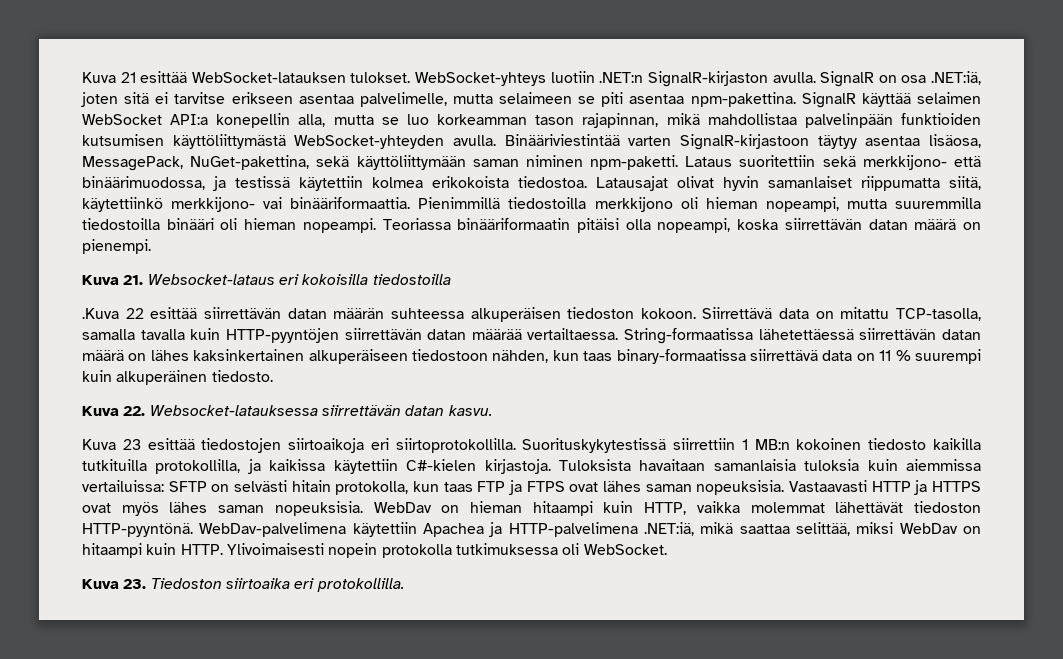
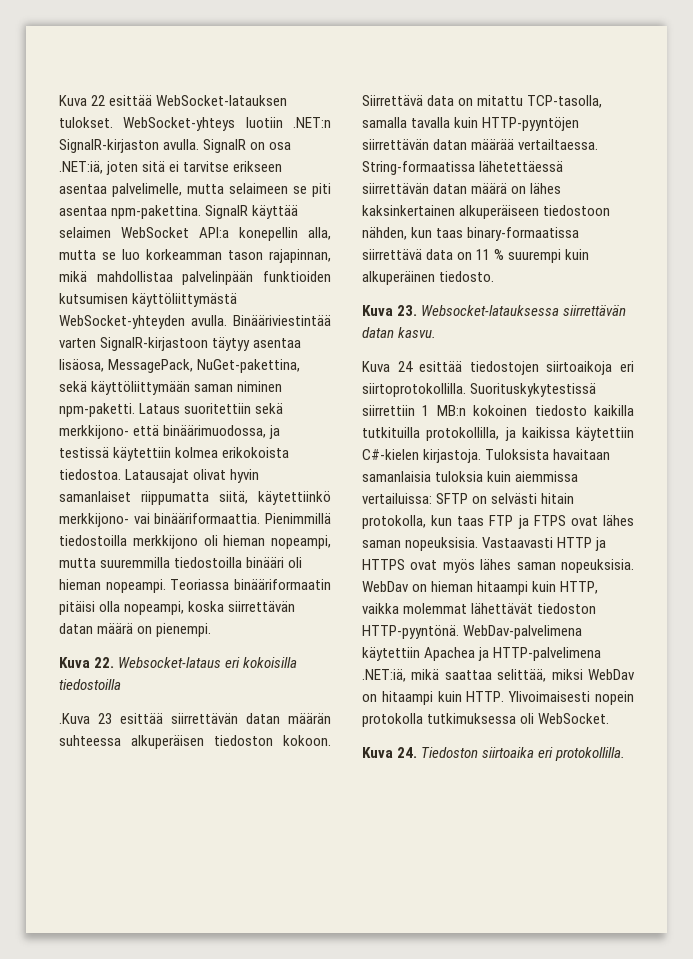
[82,72,136,83] Kuva 21 -> [59,95,106,106] Kuva 22
[123,275,144,285] 21. -> [94,657,115,668] 22.
[125,308,144,319] 22 -> [98,713,112,724] 23
[123,406,146,416] 22. -> [397,305,418,316] 23.
[122,439,141,450] 23 -> [397,361,413,372] 24
[123,579,147,589] 23. -> [397,747,418,758] 24.

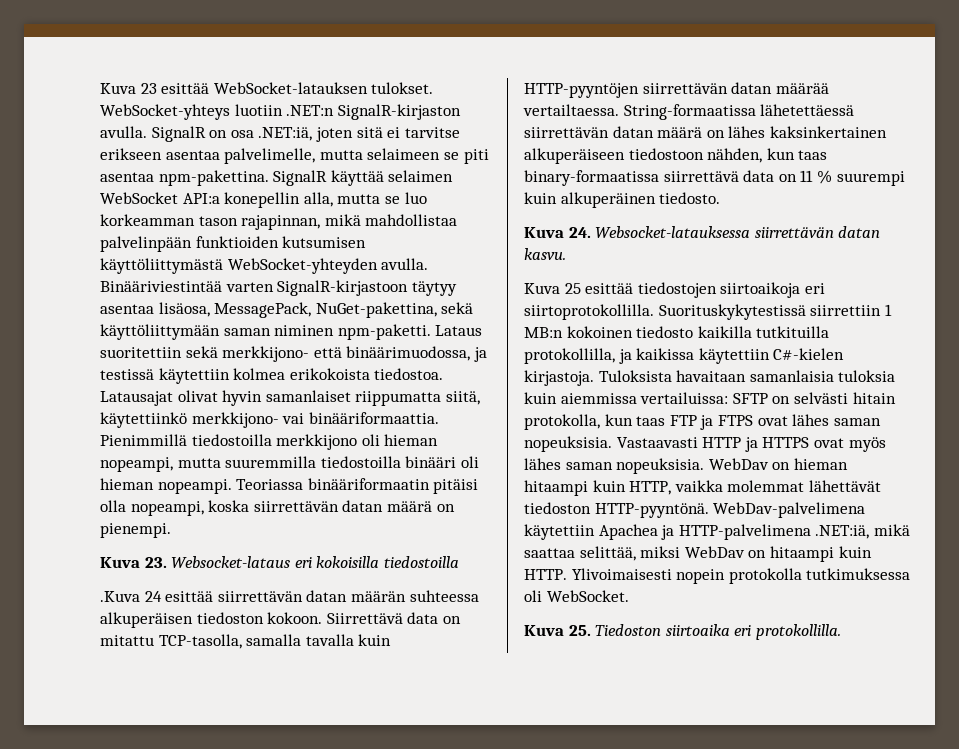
[59,95,106,106] Kuva 22 -> [100,83,157,94] Kuva 23
[94,657,115,668] 22. -> [144,557,167,568] 23.
[98,713,112,724] 23 -> [144,591,162,602] 24
[397,305,418,316] 23. -> [568,227,591,238] 24.
[397,361,413,372] 24 -> [564,283,581,294] 25
[397,747,418,758] 24. -> [568,625,591,636] 25.

